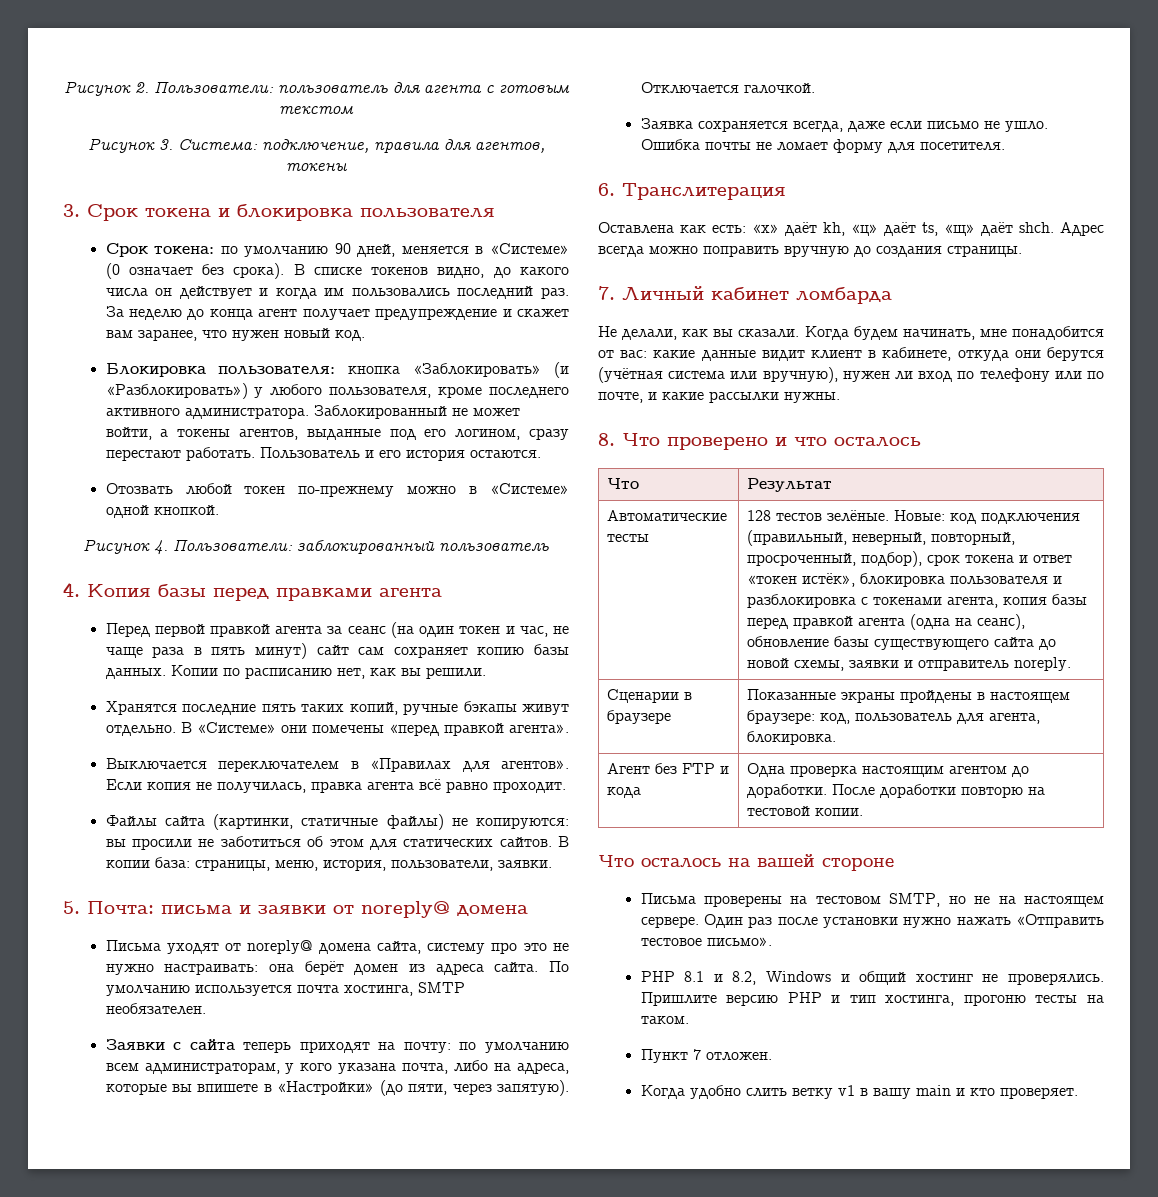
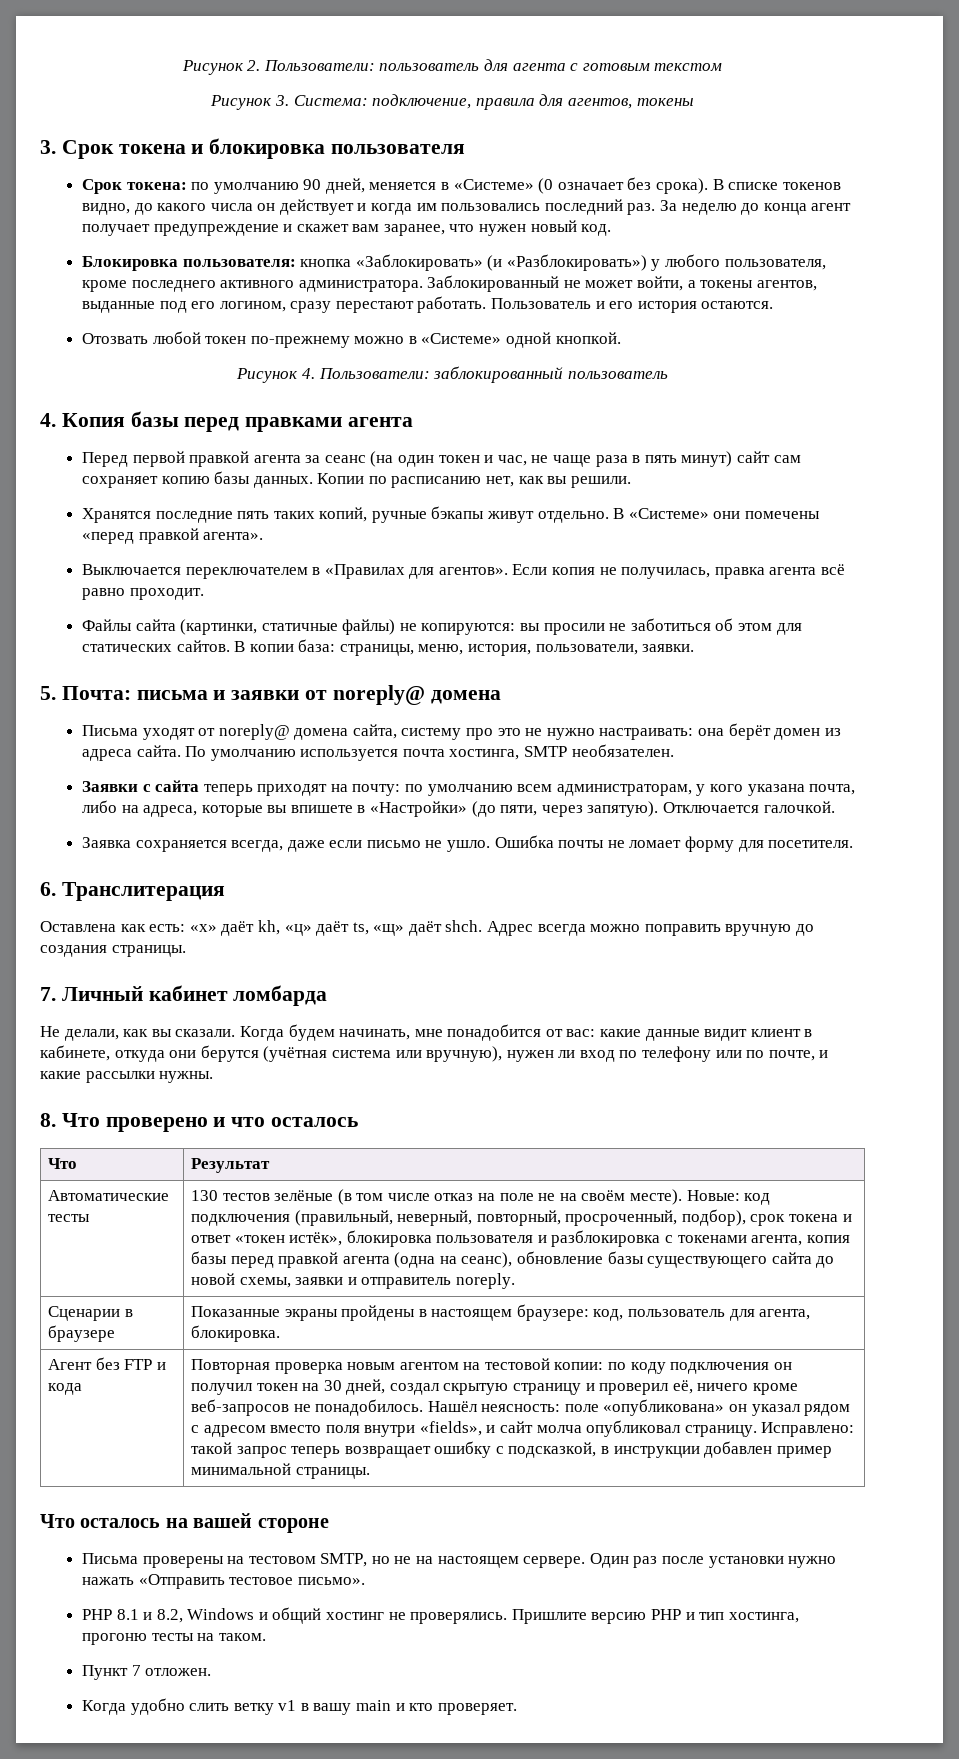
[746,510,889,522] 128 тестов зелёные. -> [190,1189,682,1205] 130 тестов зелёные (в том числе отказ на поле не на своём месте).
[746,763,1029,777] [746,784,1045,798] [746,806,863,816] Одна проверка настоящим агентом до доработки. После доработки повторю на тестовой копии. -> [190,1358,792,1374] [190,1379,798,1395] [190,1399,851,1416] [190,1420,855,1437] [190,1441,832,1458] [190,1463,370,1479] Повторная проверка новым агентом на тестовой копии: по коду подключения он получил токен на 30 дней, создал скрытую страницу и проверил её, ничего кроме веб-запросов не понадобилось. Нашёл неясность: поле «опубликована» он указал рядом с адресом вместо поля внутри «fields», и сайт молча опубликовал страницу. Исправлено: такой запрос теперь возвращает ошибку с подсказкой, в инструкции добавлен пример минимальной страницы.

